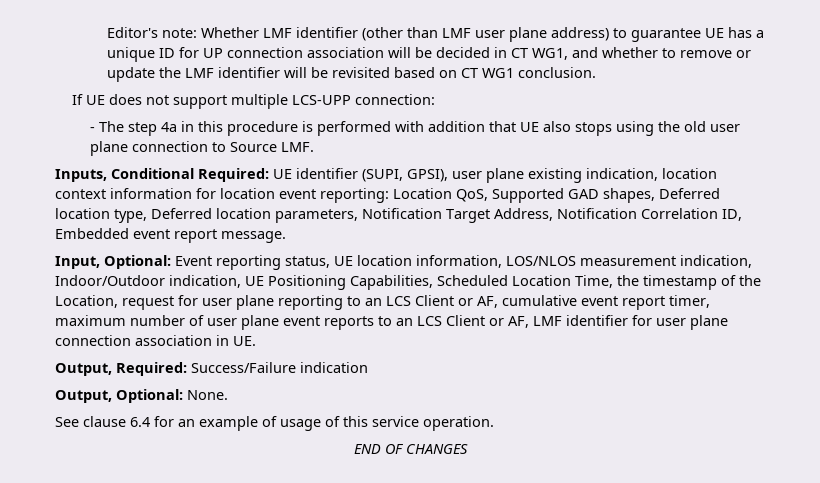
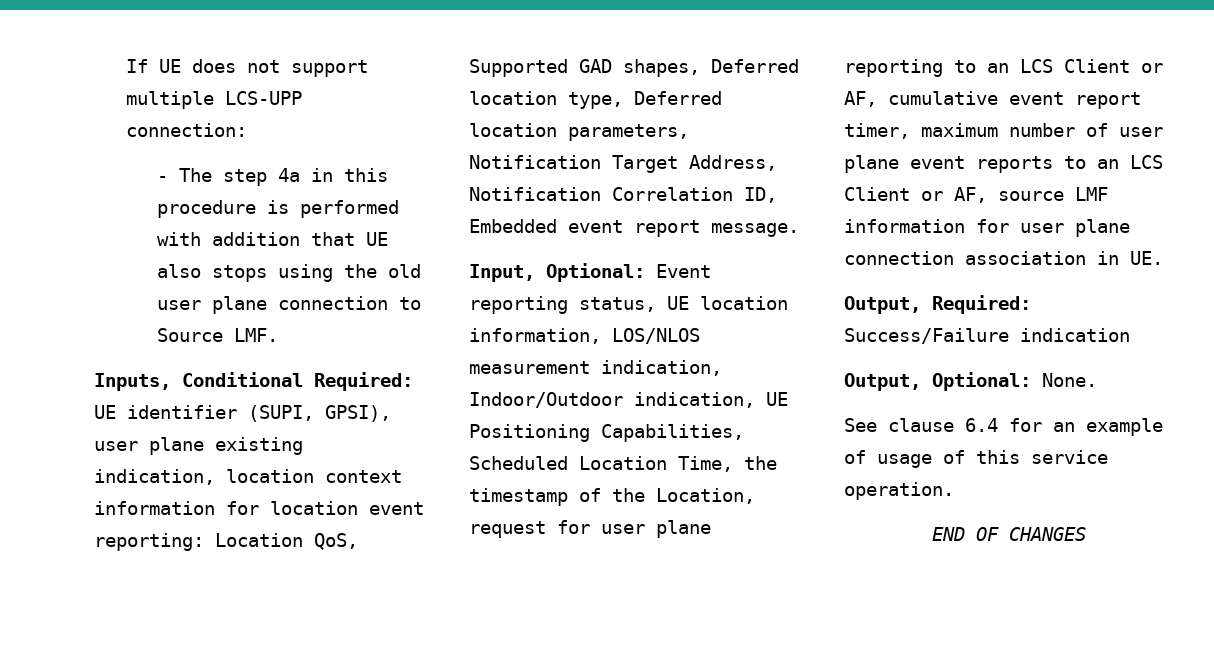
[107,27,765,42] [107,47,752,62] [107,67,597,82] Editor's note: Whether LMF identifier (other than LMF user plane address) to guarantee UE has a unique ID for UP connection association will be decided in CT WG1, and whether to remove or update the LMF identifier will be revisited based on CT WG1 conclusion. // -> (125, 66) none
[533,315,628,326] LMF identifier -> [998,187,1108,201] [844,219,965,233] source LMF information

